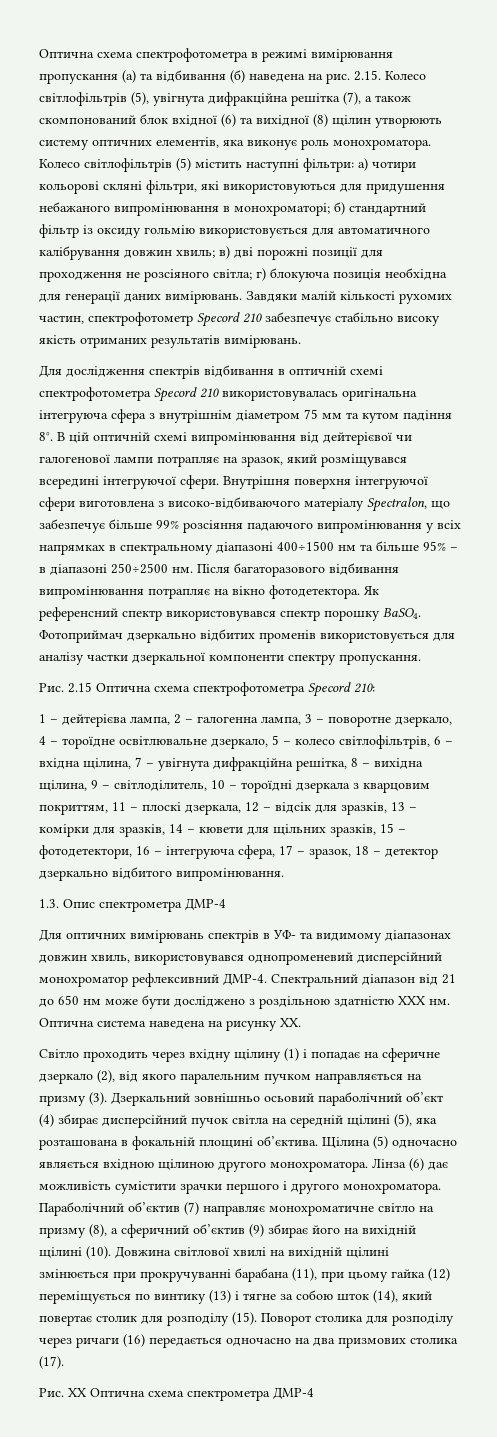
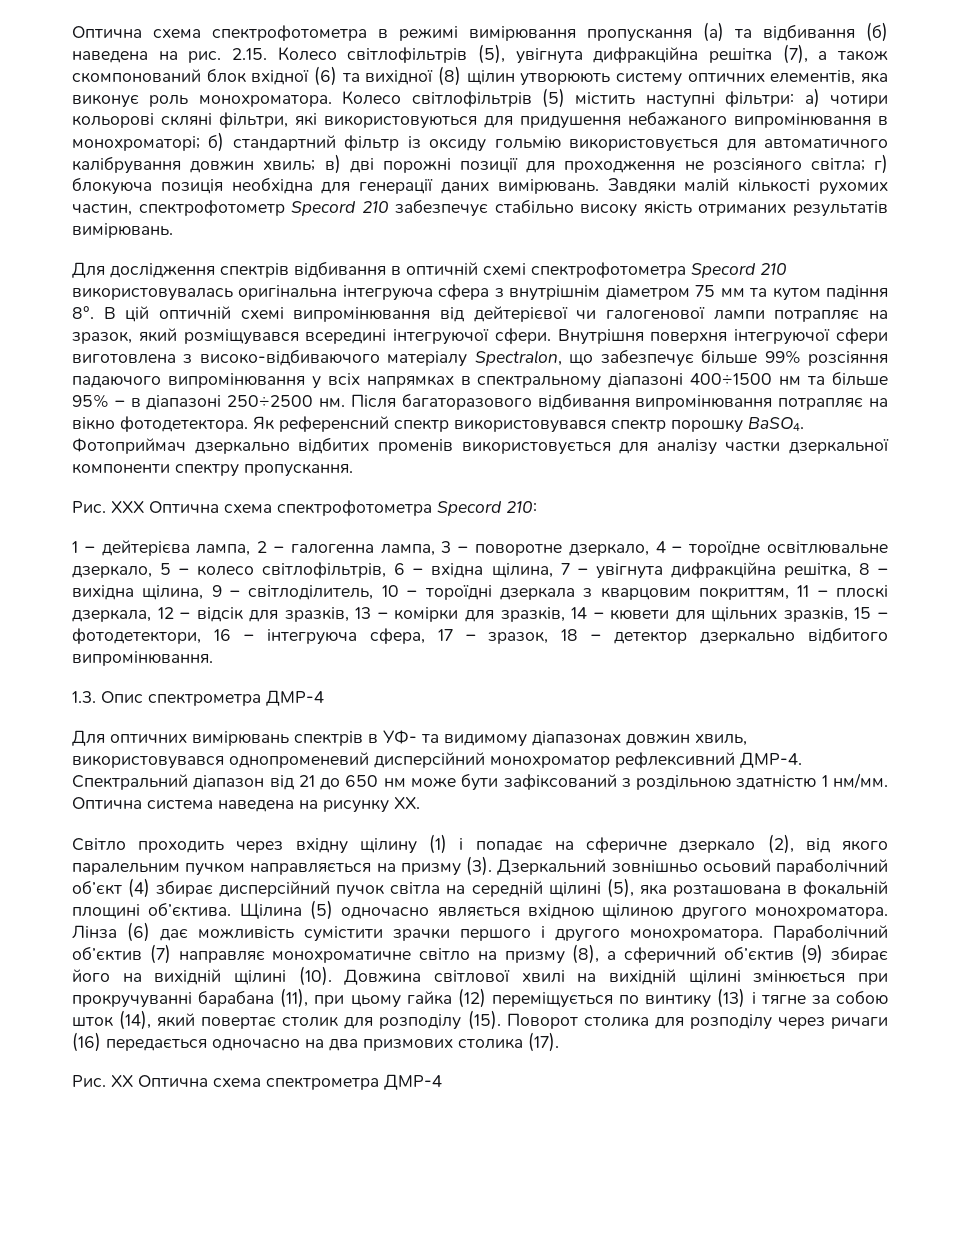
[68,682,92,693] 2.15 -> [111,501,144,513] ХХХ
[174,996,245,1007] досліджено -> [503,774,617,790] зафіксований
[398,996,450,1005] ХХХ нм. -> [821,773,889,789] 1 нм/мм.

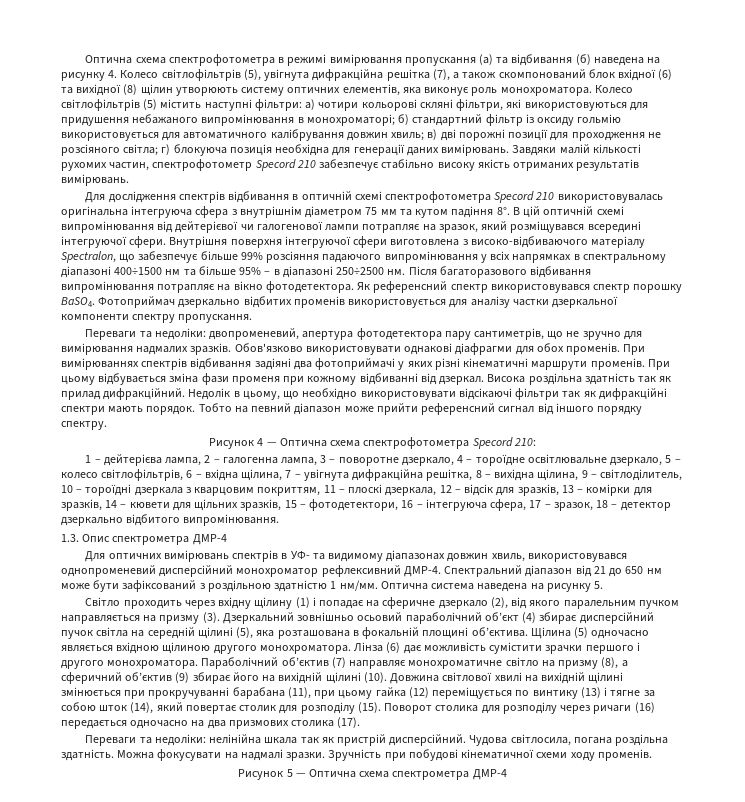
[188,48,267,63] рис. 2.15. -> [61,70,118,81] рисунку 4.
[72,501,144,513] Рис. ХХХ -> [85,328,642,340] [61,343,646,355] [61,358,670,370] [61,373,672,385] [61,388,667,400] [61,403,643,415] [61,421,107,430] [209,438,277,449] Переваги та недоліки: двопроменевий, апертура фотодетектора пару сантиметрів, що не зручно для вимірювання надмалих зразків. Обов'язково використовувати однакові діафрагми для обох променів. При вимірюваннях спектрів відбивання задіяні два фотоприймачі у яких різні кінематичні маршрути променів. При цьому відбувається зміна фази променя при кожному відбиванні від дзеркал. Висока роздільна здатність так як прилад дифракційний. Недолік в цьому, що необхідно використовувати відсікаючі фільтри так як дифракційні спектри мають порядок. Тобто на певний діапазон може прийти референсний сигнал від іншого порядку спектру. // Рисунок 4 —
[394,797,420,809] ХХ. -> [594,581,604,589] 5.
[72,1075,133,1087] Рис. ХХ -> [85,734,669,746] [61,749,652,761] [238,769,306,780] Переваги та недоліки: нелінійна шкала так як пристрій дисперсійний. Чудова світлосила, погана роздільна здатність. Можна фокусувати на надмалі зразки. Зручність при побудові кінематичної схеми ходу променів. // Рисунок 5 —

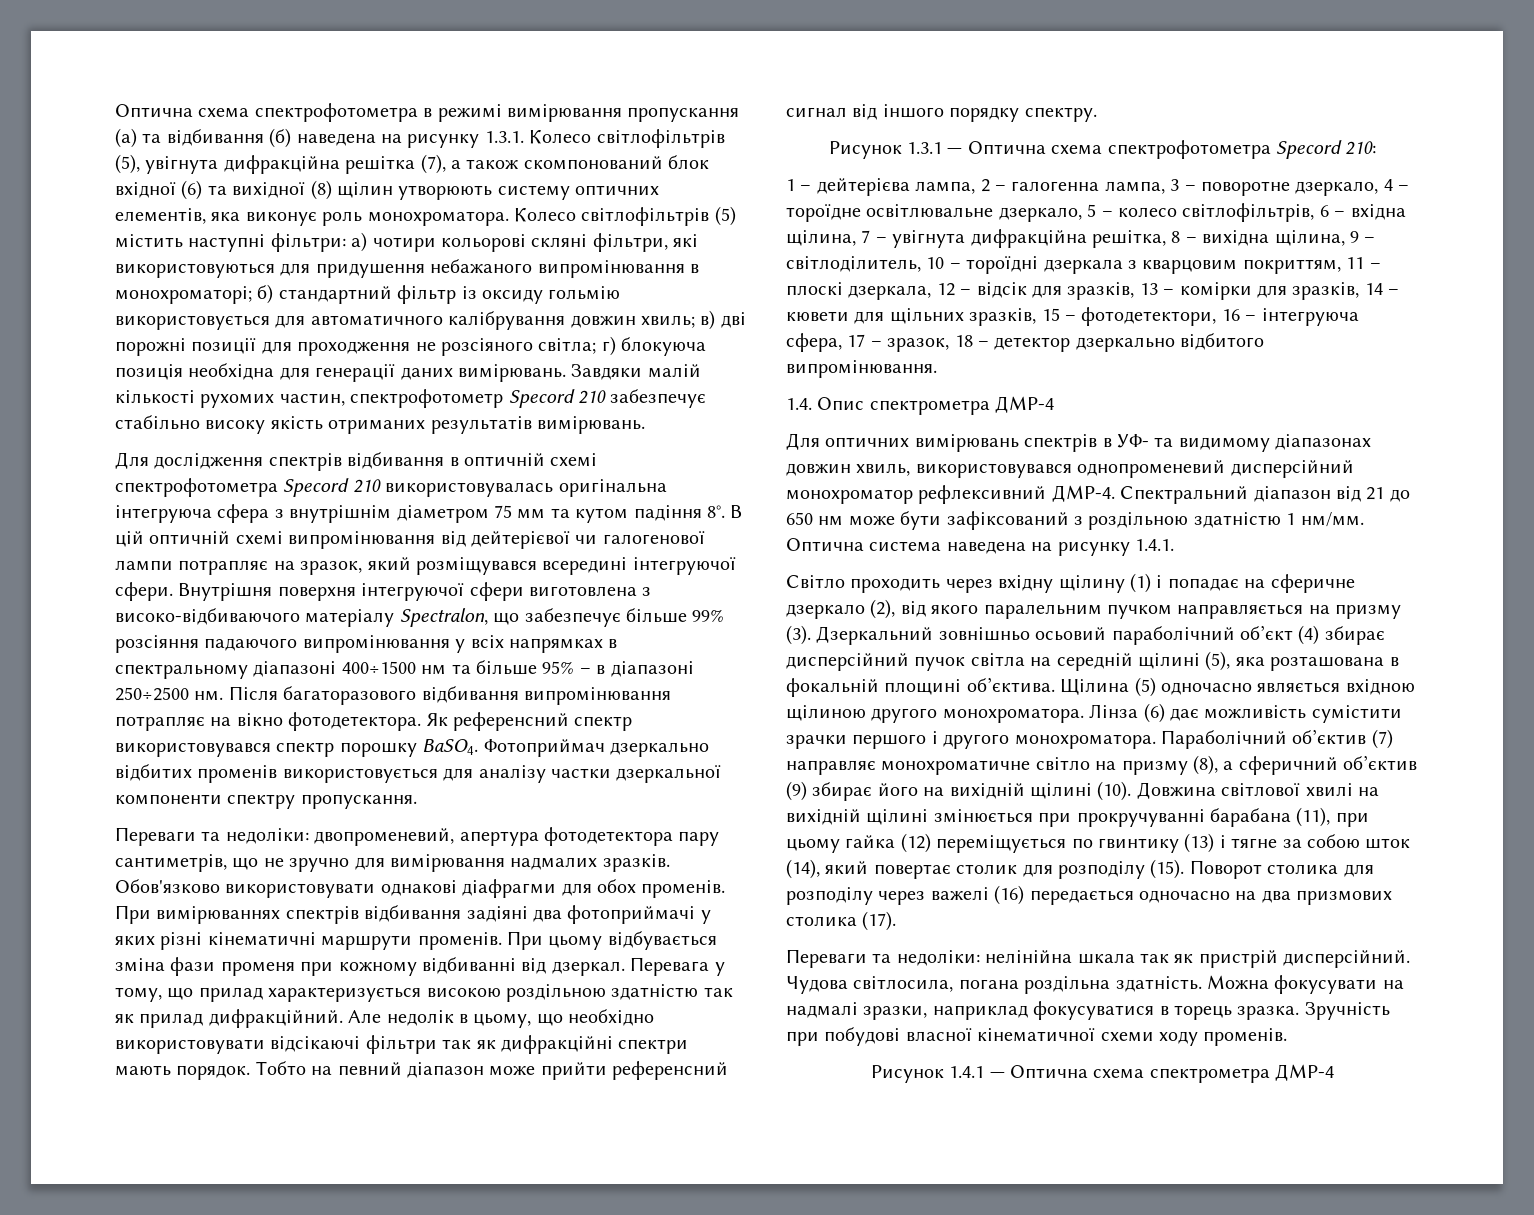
[108,70,118,78] 4. -> [484,131,524,143] 1.3.1.
[487,373,635,385] Висока роздільна здатність -> [630,957,725,976] [115,984,699,1002] Перевага у тому, що прилад характеризується високою роздільною здатністю
[188,388,231,400] Недолік -> [348,1010,454,1026] Але недолік
[257,438,264,446] 4 -> [907,142,942,154] 1.3.1
[61,534,79,542] 1.3. -> [786,398,812,410] 1.4.
[594,581,604,589] 5. -> [1135,539,1174,551] 1.4.1.
[532,690,578,699] винтику -> [1098,838,1179,853] гвинтику
[593,705,632,714] ричаги -> [930,887,989,901] важелі
[286,752,326,761] зразки. -> [863,1001,1300,1020] зразки, наприклад фокусуватися в торець зразка.
(458, 755) none -> [905,1028,972,1042] власної
[286,769,293,777] 5 -> [949,1066,985,1078] 1.4.1

